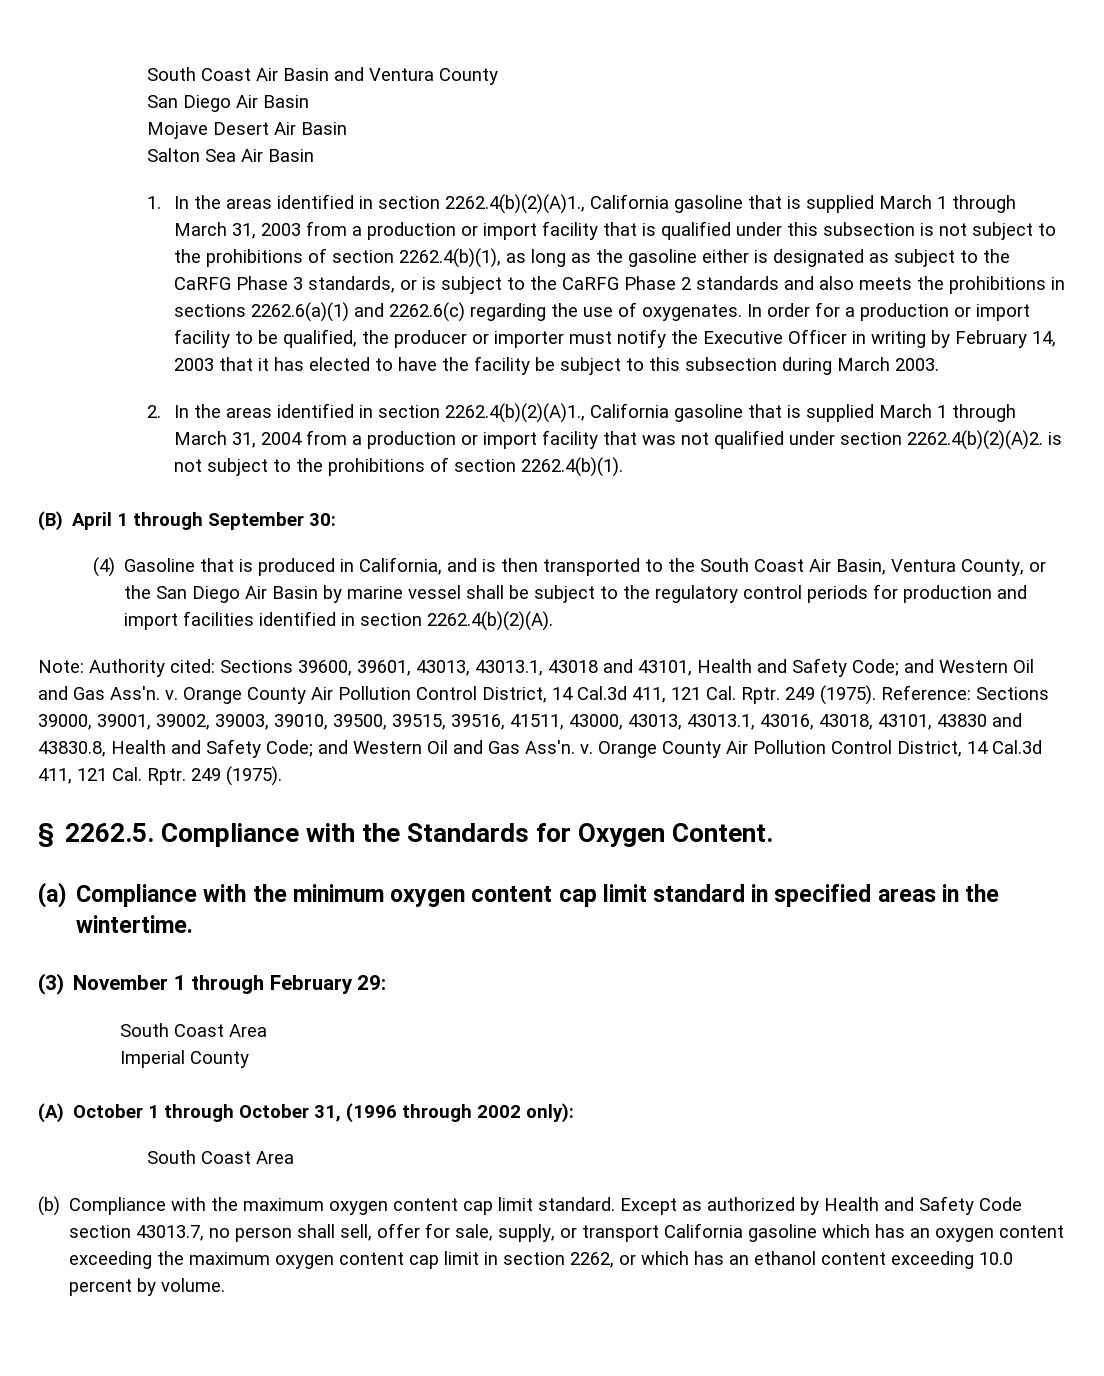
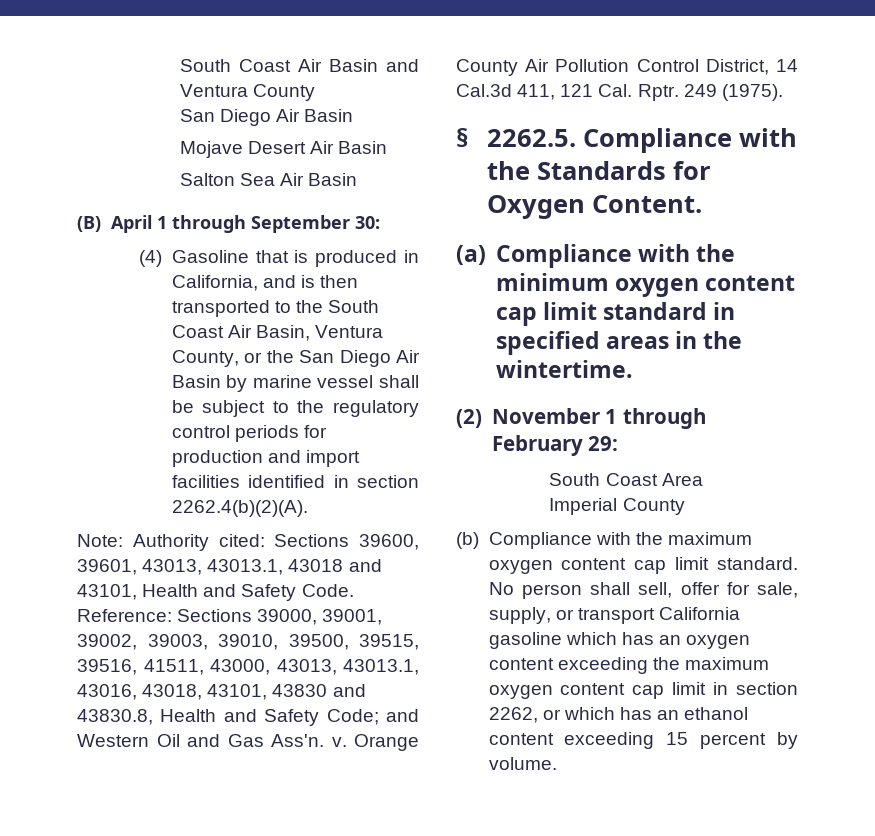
[147,194,1017,214] [174,221,1057,240] [174,248,1011,268] [174,276,1066,294] [174,302,1031,322] [174,329,1057,348] [174,356,940,375] [147,403,1017,423] [174,430,1063,450] [174,457,624,477] // 1. In the areas identified in section 2262.4(b)(2)(A)1., California gasoline that is supplied March 1 through March 31, 2003 from a production or import facility that is qualified under this subsection is not subject to the prohibitions of section 2262.4(b)(1), as long as the gasoline either is designated as subject to the CaRFG Phase 3 standards, or is subject to the CaRFG Phase 2 standards and also meets the prohibitions in sections 2262.6(a)(1) and 2262.6(c) regarding the use of oxygenates. In order for a production or import facility to be qualified, the producer or importer must notify the Executive Officer in writing by February 14, 2003 that it has elected to have the facility be subject to this subsection during March 2003. // 2. In the areas identified in section 2262.4(b)(2)(A)1., California gasoline that is supplied March 1 through March 31, 2004 from a production or import facility that was not qualified under section 2262.4(b)(2)(A)2. is not subject to the prohibitions of section 2262.4(b)(1). -> (357, 179) none
[852,659,1034,676] [38,685,876,705] Code; and Western Oil and Gas Ass'n. v. Orange County Air Pollution Control District, 14 Cal.3d 411, 121 Cal. Rptr. 249 (1975). -> [301,584,354,597] Code.
[38,973,64,995] (3) -> [456,409,482,428] (2)
[38,1103,575,1123] [147,1150,295,1164] // (A) October 1 through October 31, (1996 through 2002 only): // South Coast Area -> (685, 506) none
[620,1196,1023,1215] [69,1225,231,1241] Except as authorized by Health and Safety Code section 43013.7, no -> [488,582,514,595] No
[979,1252,1014,1265] 10.0 -> [666,732,689,745] 15

